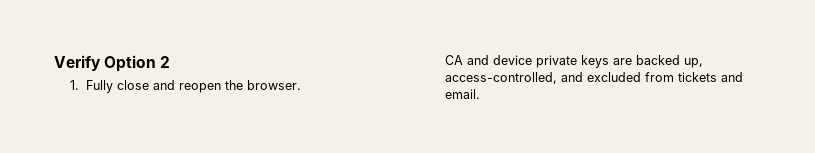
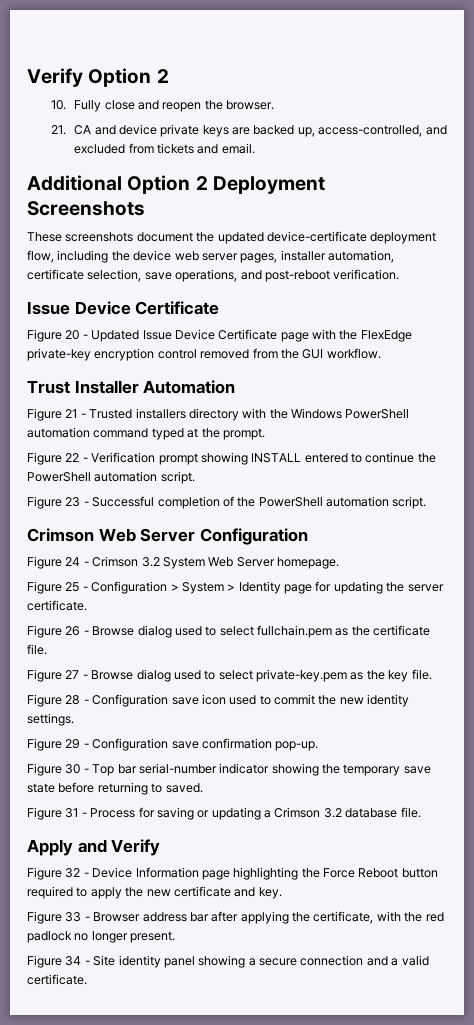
[70,80,80,90] 1. -> [50,100,66,110] 10.
(302, 85) none -> [50,125,66,135] 21.
(481, 94) none -> [27,175,325,194] [27,201,145,216] [27,231,437,244] [27,250,394,263] [27,269,400,282] [27,301,220,315] [27,329,412,342] [27,348,381,361] [27,380,236,394] [27,408,410,421] [27,427,265,440] [27,452,436,465] [27,471,195,484] [27,496,427,509] [27,528,308,545] [27,556,339,569] [27,581,444,594] [27,600,87,611] [27,625,431,638] [27,644,47,655] [27,669,432,682] [27,694,410,707] [27,713,74,726] [27,738,319,751] [27,763,431,776] [27,782,203,795] [27,807,421,820] [27,839,161,856] [27,867,438,880] [27,886,282,899] [27,911,444,924] [27,931,176,943] [27,955,429,968] [27,974,87,985] // Additional Option 2 Deployment Screenshots // These screenshots document the updated device-certificate deployment flow, including the device web server pages, installer automation, certificate selection, save operations, and post-reboot verification. // Issue Device Certificate // Figure 20 - Updated Issue Device Certificate page with the FlexEdge private-key encryption control removed from the GUI workflow. // Trust Installer Automation // Figure 21 - Trusted installers directory with the Windows PowerShell automation command typed at the prompt. // Figure 22 - Verification prompt showing INSTALL entered to continue the PowerShell automation script. // Figure 23 - Successful completion of the PowerShell automation script. // Crimson Web Server Configuration // Figure 24 - Crimson 3.2 System Web Server homepage. // Figure 25 - Configuration > System > Identity page for updating the server certificate. // Figure 26 - Browse dialog used to select fullchain.pem as the certificate file. // Figure 27 - Browse dialog used to select private-key.pem as the key file. // Figure 28 - Configuration save icon used to commit the new identity settings. // Figure 29 - Configuration save confirmation pop-up. // Figure 30 - Top bar serial-number indicator showing the temporary save state before returning to saved. // Figure 31 - Process for saving or updating a Crimson 3.2 database file. // Apply and Verify // Figure 32 - Device Information page highlighting the Force Reboot button required to apply the new certificate and key. // Figure 33 - Browser address bar after applying the certificate, with the red padlock no longer present. // Figure 34 - Site identity panel showing a secure connection and a valid certificate.

